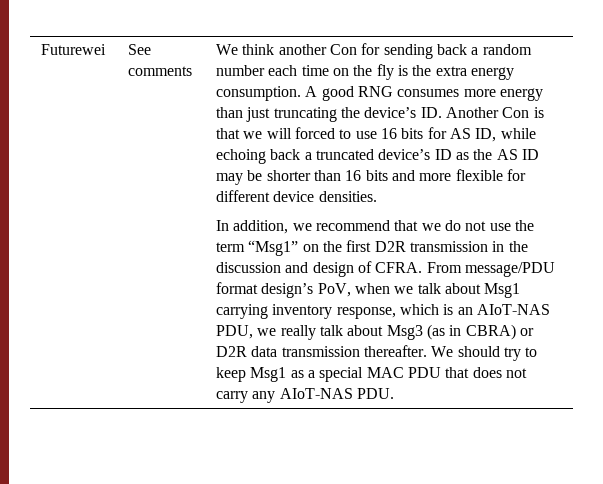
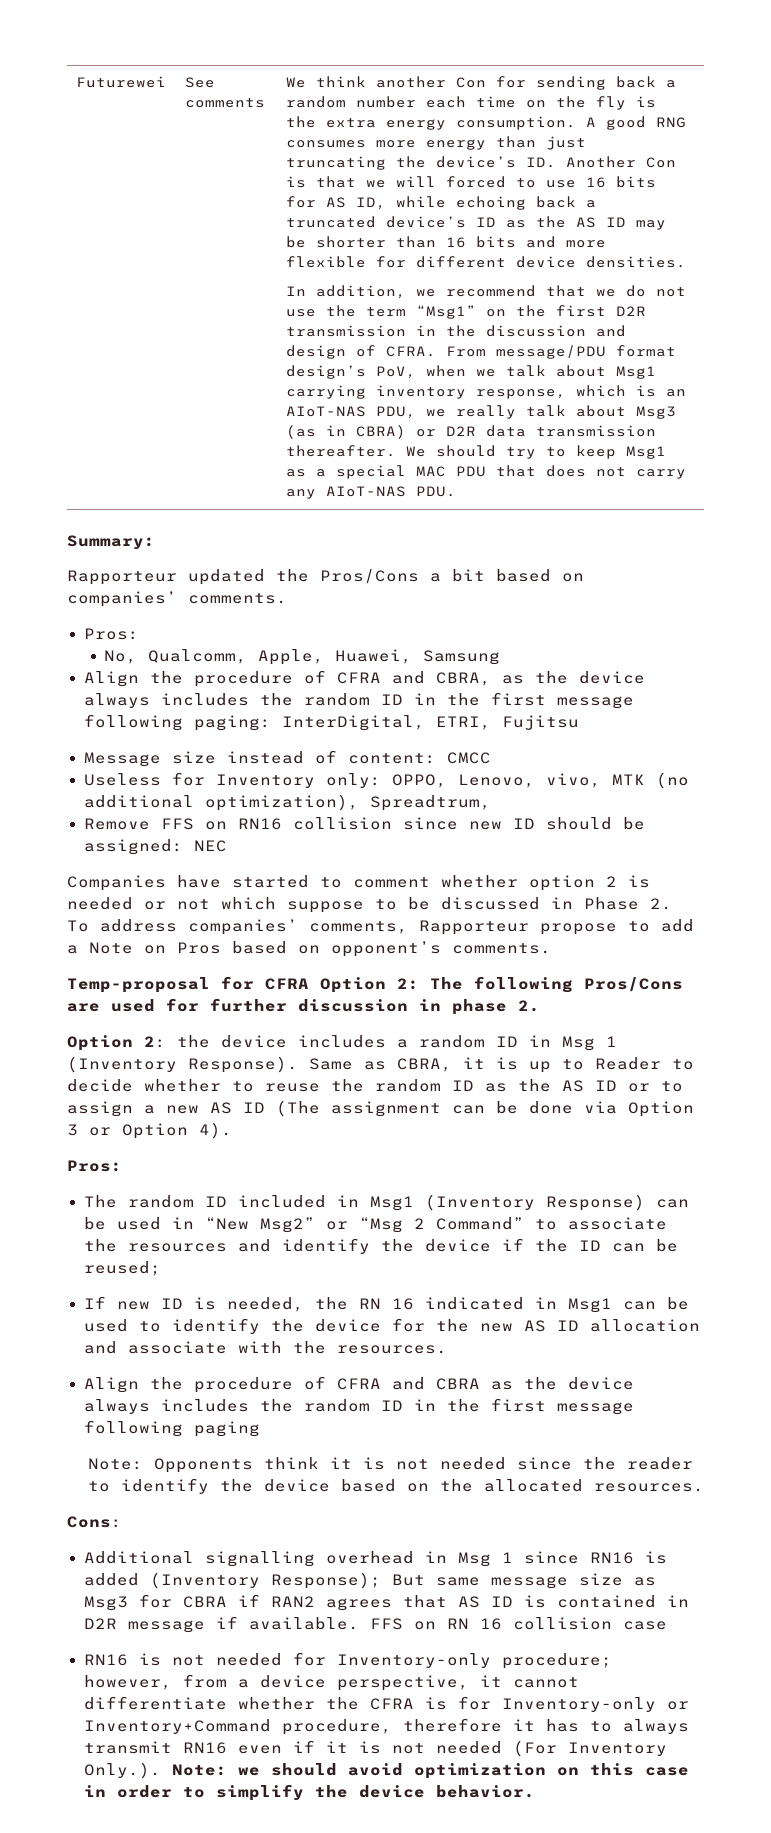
(395, 393) none -> [67,535,155,550] [67,569,584,585] [67,591,287,607] [83,628,139,640] [104,649,501,665] [83,670,645,687] [83,692,634,709] [83,714,579,731] [83,750,491,767] [83,772,689,789] [83,794,491,811] [83,817,645,830] [83,839,227,855] [67,875,650,891] [67,897,672,913] [67,919,694,935] [67,941,551,957] [67,976,683,993] [67,998,540,1015] [67,1035,617,1051] [67,1056,694,1073] [67,1079,683,1092] [67,1100,694,1117] [67,1122,232,1139] [67,1160,122,1172] [83,1194,689,1211] [83,1217,667,1233] [83,1238,678,1254] [83,1261,161,1276] [83,1296,689,1313] [83,1318,700,1334] [83,1341,447,1354] [83,1376,634,1393] [83,1398,634,1415] [83,1420,260,1437] [87,1457,693,1473] [87,1478,704,1494] [67,1516,122,1528] [83,1551,667,1567] [83,1572,656,1589] [83,1594,689,1611] [83,1616,667,1633] [83,1652,612,1669] [83,1674,579,1691] [83,1696,689,1712] [83,1718,689,1735] [83,1740,667,1757] [83,1762,689,1779] [83,1784,535,1801] // Summary: // Rapporteur updated the Pros/Cons a bit based on companies’ comments. // Pros: // No, Qualcomm, Apple, Huawei, Samsung // Align the procedure of CFRA and CBRA, as the device always includes the random ID in the first message following paging: InterDigital, ETRI, Fujitsu // Message size instead of content: CMCC // Useless for Inventory only: OPPO, Lenovo, vivo, MTK (no additional optimization), Spreadtrum, // Remove FFS on RN16 collision since new ID should be assigned: NEC // Companies have started to comment whether option 2 is needed or not which suppose to be discussed in Phase 2. To address companies’ comments, Rapporteur propose to add a Note on Pros based on opponent’s comments. // Temp-proposal for CFRA Option 2: The following Pros/Cons are used for further discussion in phase 2. // Option 2: the device includes a random ID in Msg 1 (Inventory Response). Same as CBRA, it is up to Reader to decide whether to reuse the random ID as the AS ID or to assign a new AS ID (The assignment can be done via Option 3 or Option 4). // Pros: // The random ID included in Msg1 (Inventory Response) can be used in “New Msg2” or “Msg 2 Command” to associate the resources and identify the device if the ID can be reused; // If new ID is needed, the RN 16 indicated in Msg1 can be used to identify the device for the new AS ID allocation and associate with the resources. // Align the procedure of CFRA and CBRA as the device always includes the random ID in the first message following paging // Note: Opponents think it is not needed since the reader to identify the device based on the allocated resources. // Cons: // Additional signalling overhead in Msg 1 since RN16 is added (Inventory Response); But same message size as Msg3 for CBRA if RAN2 agrees that AS ID is contained in D2R message if available. FFS on RN 16 collision case // RN16 is not needed for Inventory-only procedure; however, from a device perspective, it cannot differentiate whether the CFRA is for Inventory-only or Inventory+Command procedure, therefore it has to always transmit RN16 even if it is not needed (For Inventory Only.). Note: we should avoid optimization on this case in order to simplify the device behavior.

